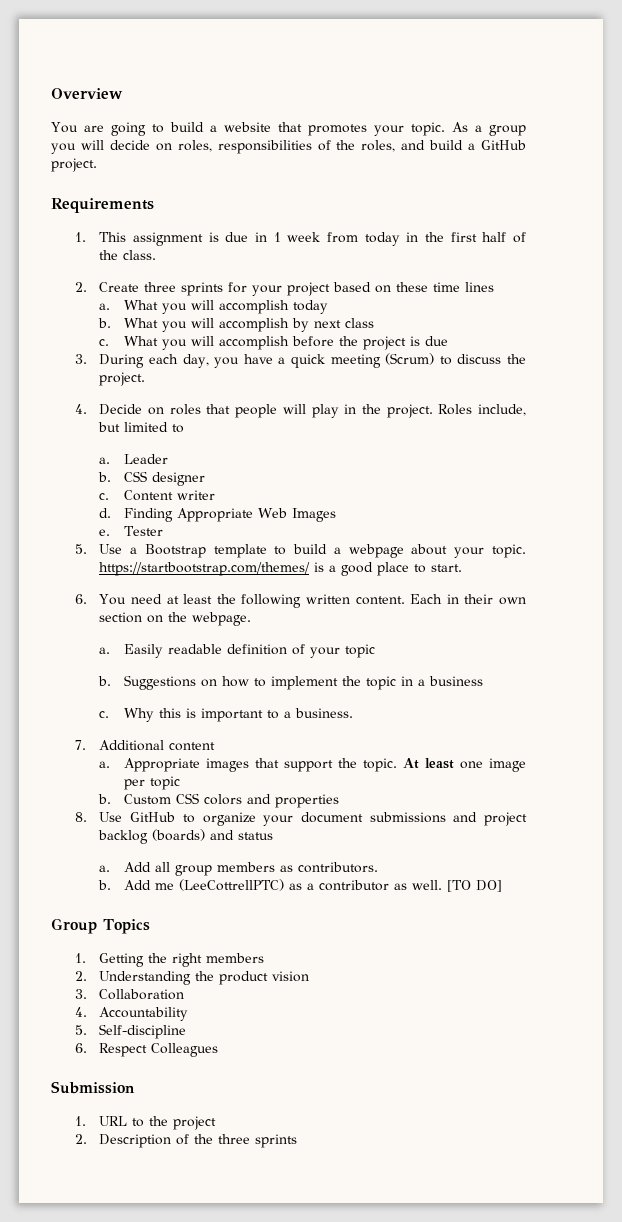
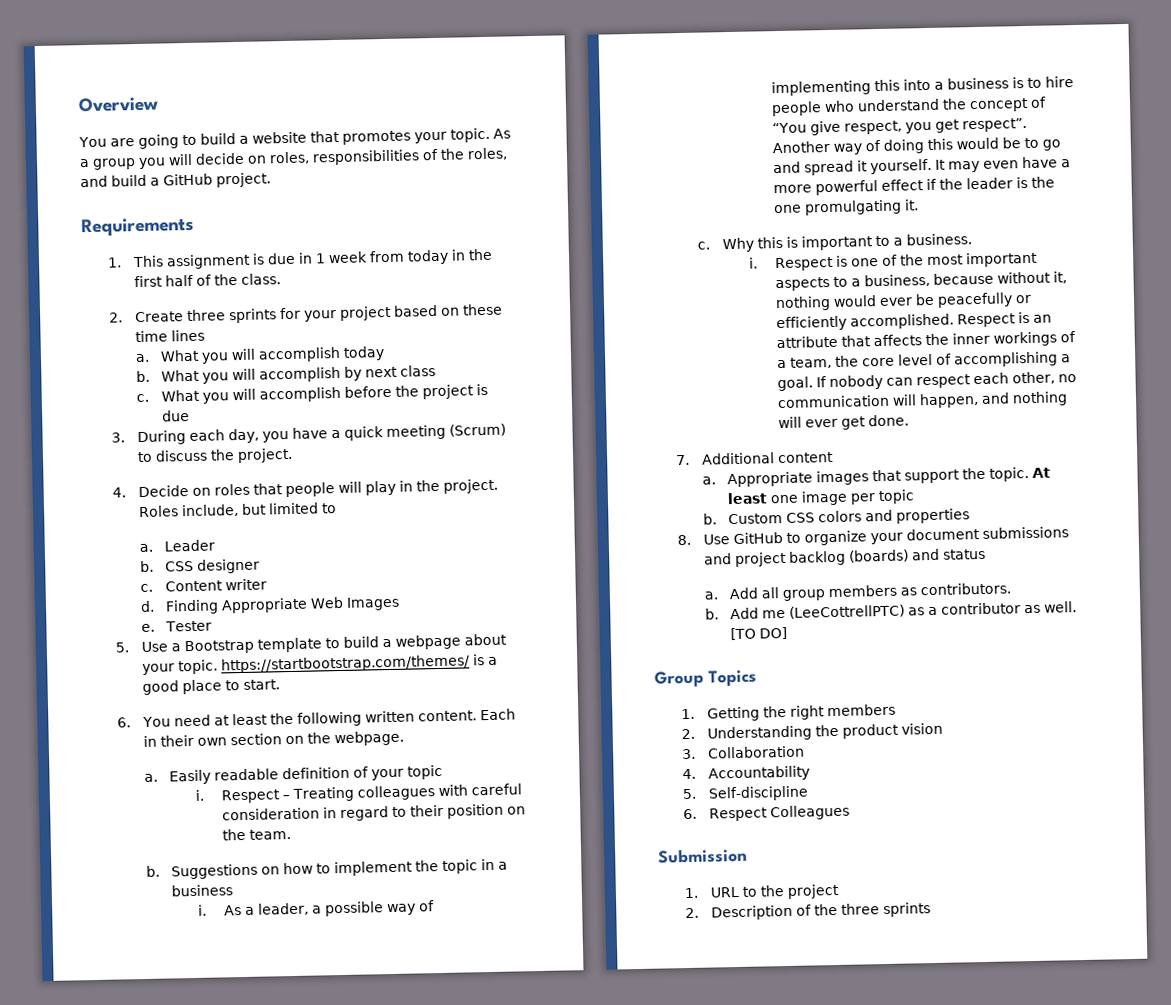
(375, 651) none -> [195,783,523,804] [222,803,527,822] [222,828,292,841] // i. Respect – Treating colleagues with careful consideration in regard to their position on the team.
(483, 681) none -> [198,900,436,917] [771,76,1075,97] [771,96,1048,117] [772,117,1028,136] [772,137,1062,155] [773,156,1072,176] [773,176,1056,196] [774,199,920,216] // i. As a leader, a possible way of implementing this into a business is to hire people who understand the concept of “You give respect, you get respect”. Another way of doing this would be to go and spread it yourself. It may even have a more powerful effect if the leader is the one promulgating it.
(353, 713) none -> [749,251,1039,272] [775,271,1068,292] [775,292,1033,312] [776,311,1053,332] [776,331,1077,349] [777,351,1072,369] [777,371,1078,392] [777,391,1069,409] [778,414,910,430] // i. Respect is one of the most important aspects to a business, because without it, nothing would ever be peacefully or efficiently accomplished. Respect is an attribute that affects the inner workings of a team, the core level of accomplishing a goal. If nobody can respect each other, no communication will happen, and nothing will ever get done.

